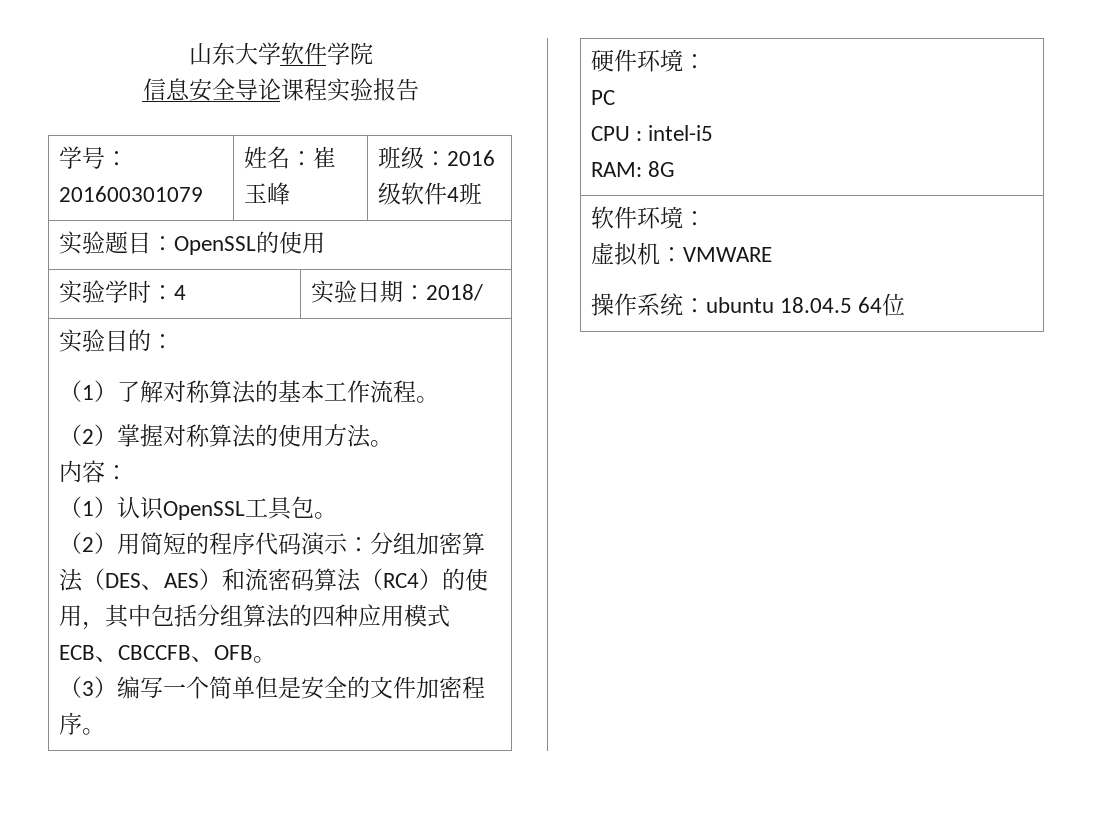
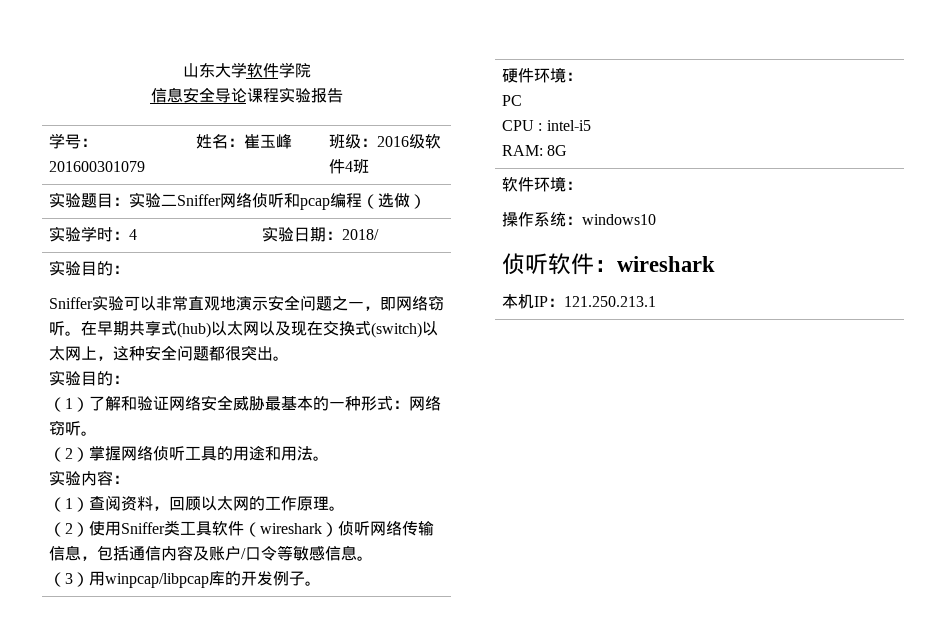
[173,231,325,255] OpenSSL的使用 -> [128,192,426,210] 实验二Sniffer网络侦听和pcap编程（选做）
[58,380,439,404] [58,424,347,448] （1）了解对称算法的基本工作流程。 // （2）掌握对称算法的使用方 -> [48,295,444,311] [48,321,438,338] [48,345,289,361] [48,370,129,386] [48,395,441,412] [48,420,97,436] [48,445,297,462] Sniffer实验可以非常直观地演示安全问题之一，即网络窃听。在早期共享式(hub)以太网以及现在交换式(switch)以太网上，这种安全问题都很突出。 // 实验目的： // （1）了解和验证网络安全威胁最基本的一种形式：网络窃听。 // （2）掌握网络侦听工具的用途和用
(393, 443) none -> [48,470,81,486] 实验
[116,496,337,520] [58,532,485,556] [58,568,488,592] [58,604,450,630] [58,645,276,663] [58,676,485,700] [58,712,82,735] 认识OpenSSL工具包。 // （2）用简短的程序代码演示：分组加密算法（DES、AES）和流密码算法（RC4）的使用，其中包括分组算法的四种应用模式ECB、CBCCFB、OFB。 // （3）编写一个简单但是安全的文件加密程序 -> [88,495,345,511] [48,520,434,537] [48,545,373,561] [48,571,305,588] 查阅资料，回顾以太网的工作原理。 // （2）使用Sniffer类工具软件（wireshark）侦听网络传输信息，包括通信内容及账户/口令等敏感信息。 // （3）用winpcap/libpcap库的开发例子
[590,242,772,266] // 虚拟机：VMWARE -> (582, 185) none
[705,293,906,316] ubuntu 18.04.5 64位 -> [581,214,656,225] [501,253,715,275] [501,294,656,309] windows10 // 侦听软件：wireshark // 本机IP：121.250.213.1

